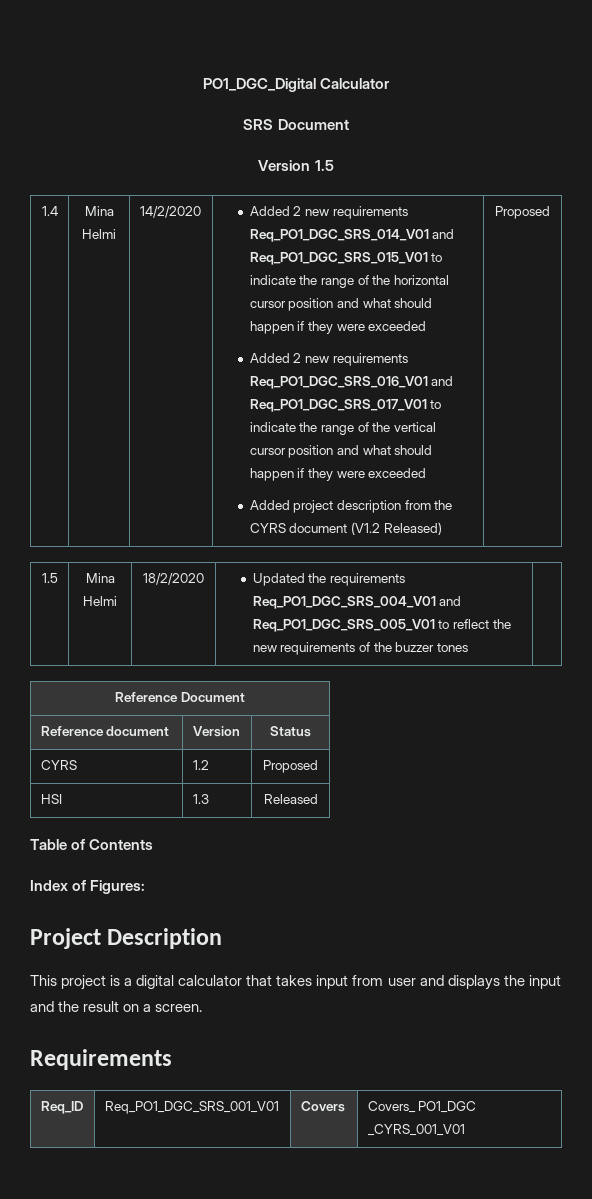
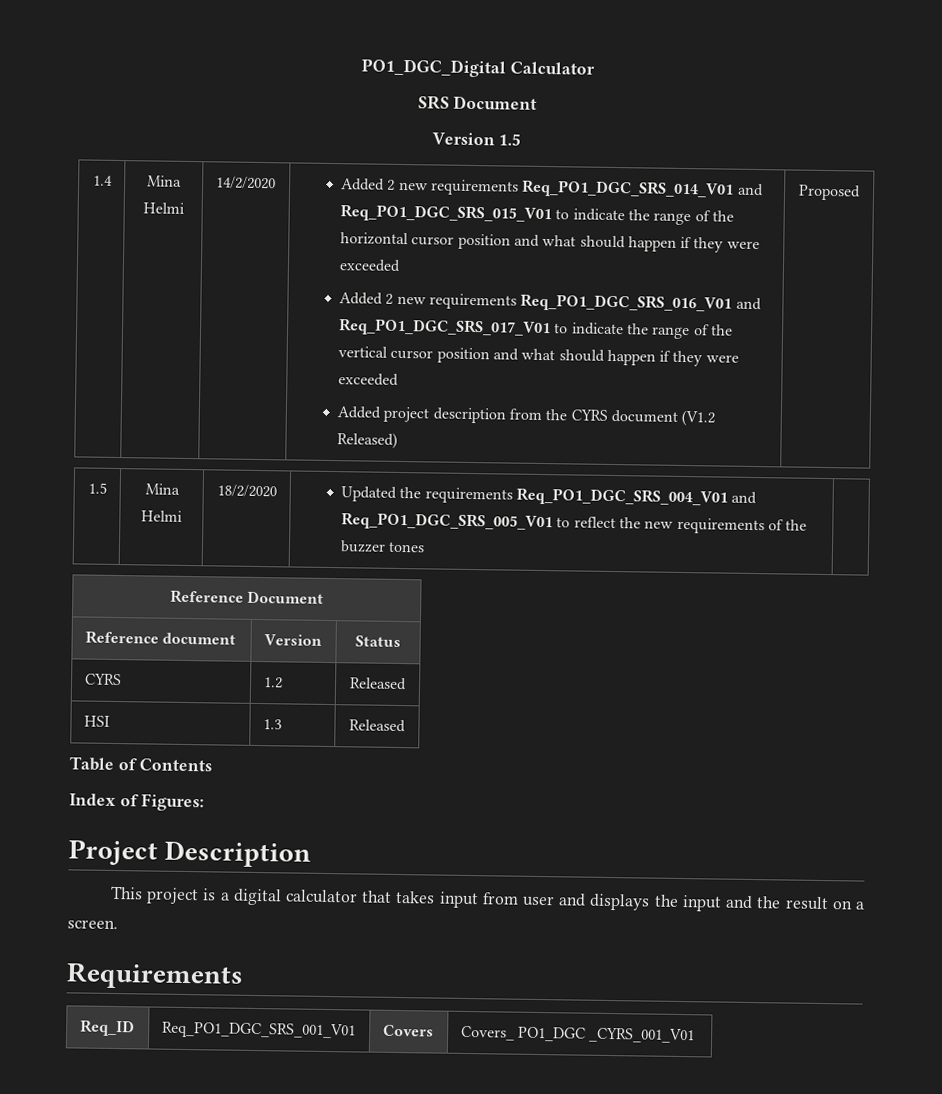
[263,760,318,773] Proposed -> [349,677,407,691] Released

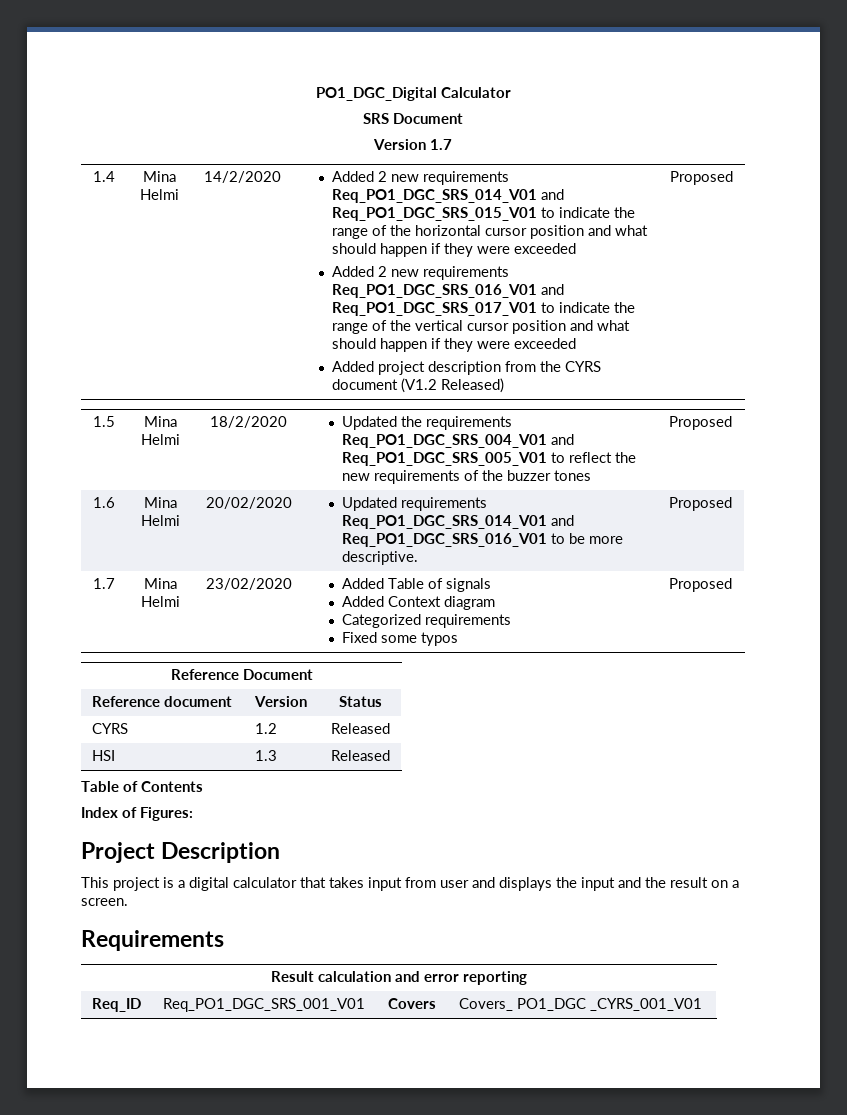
[498,133,522,146] 1.5 -> [430,139,452,150] 1.7
(426, 547) none -> [668,416,732,430] [92,497,115,508] [143,497,177,508] [140,515,180,526] [205,497,292,509] [341,497,487,511] [341,515,574,529] [341,533,623,547] [341,551,418,565] [668,497,732,511] [92,578,115,589] [143,578,177,589] [140,596,180,607] [205,578,292,590] [341,578,491,592] [341,596,495,610] [341,614,511,628] [341,632,458,646] [668,578,732,592] Proposed // 1.6 | Mina Helmi | 20/02/2020 | Updated requirements Req_PO1_DGC_SRS_014_V01 and Req_PO1_DGC_SRS_016_V01 to be more descriptive. | Proposed // 1.7 | Mina Helmi | 23/02/2020 | Added Table of signals // Added Context diagram // Categorized requirements // Fixed some typos | Proposed
(244, 976) none -> [271,971,527,985] // Result calculation and error reporting

